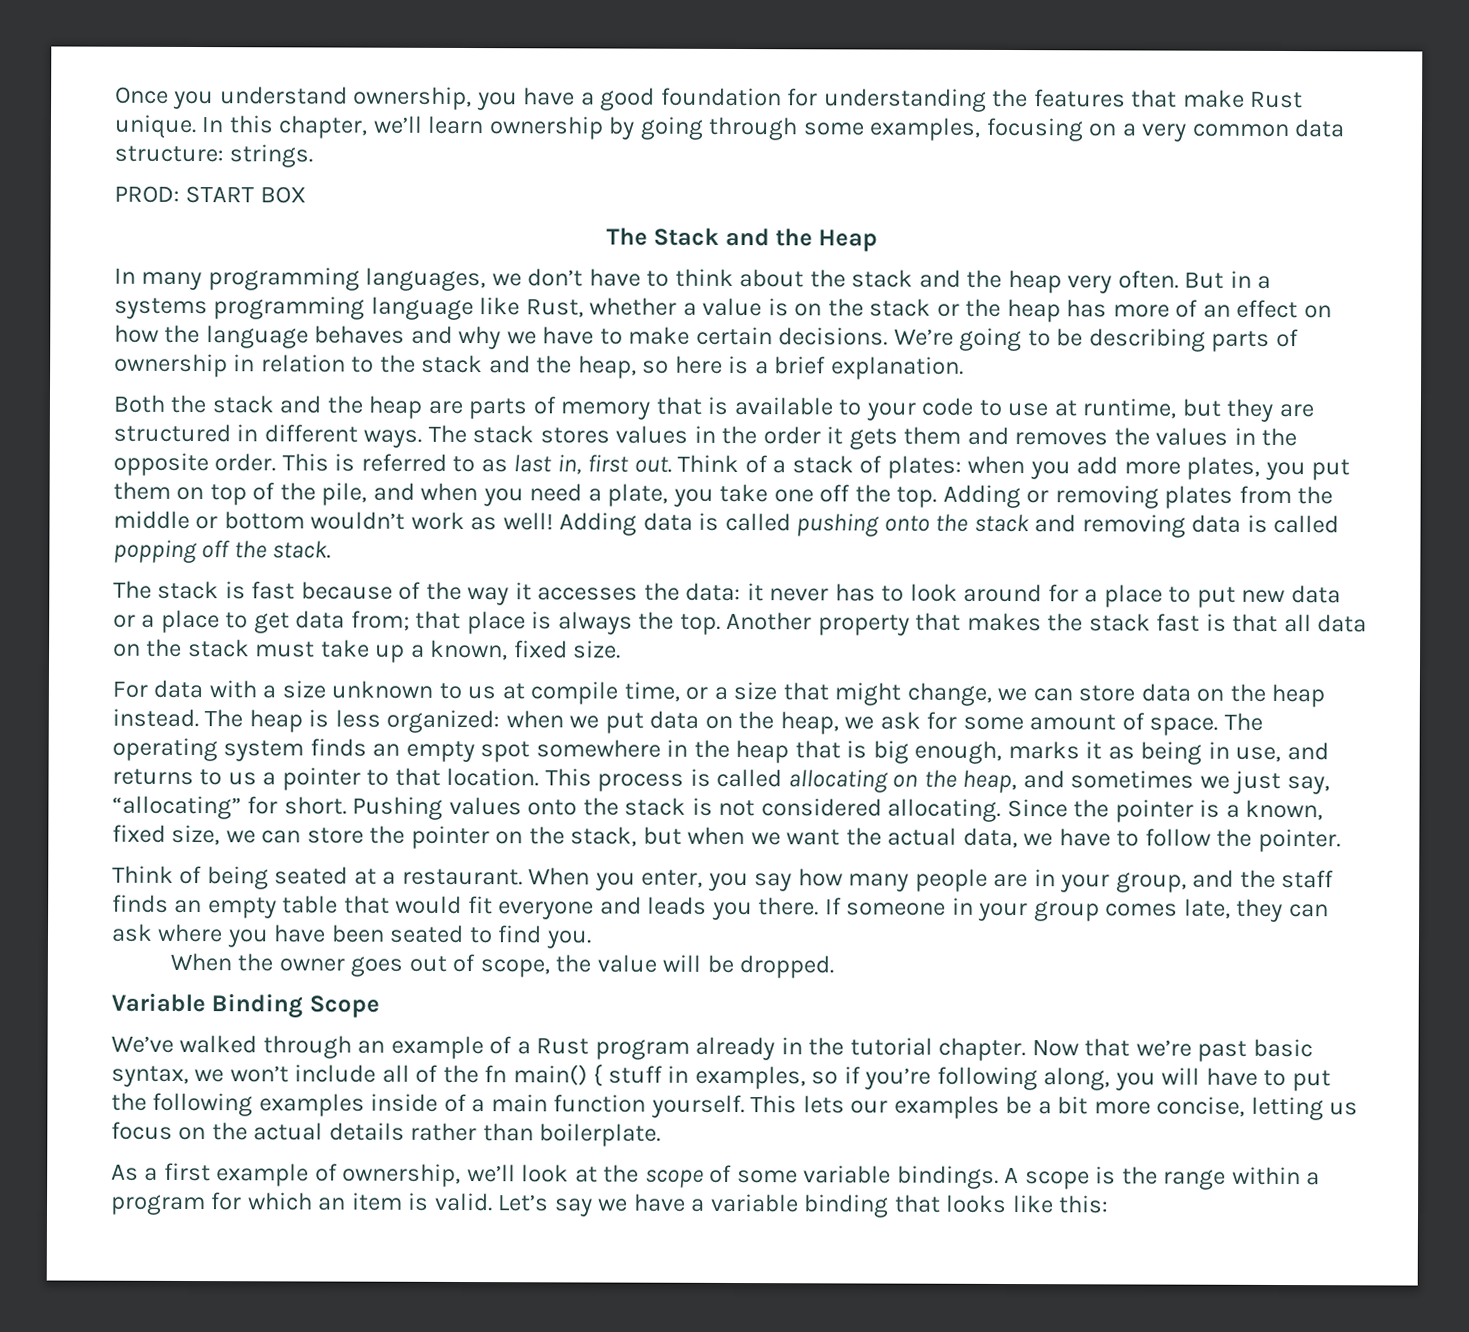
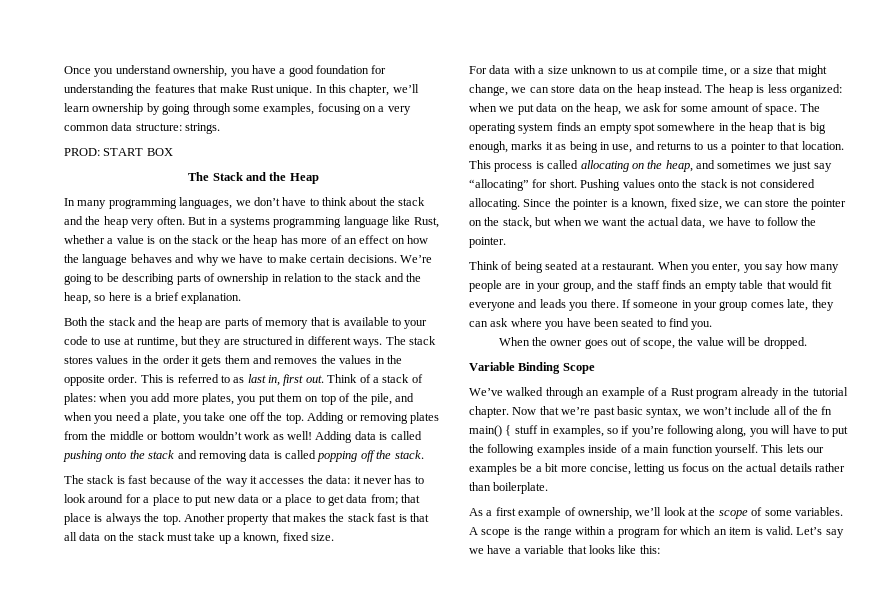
[1286,776,1330,795] say, -> [813,163,832,172] say
[803,1165,999,1189] variable bindings. -> [794,507,843,516] variables.
[803,1194,890,1218] binding -> (565, 549) none

